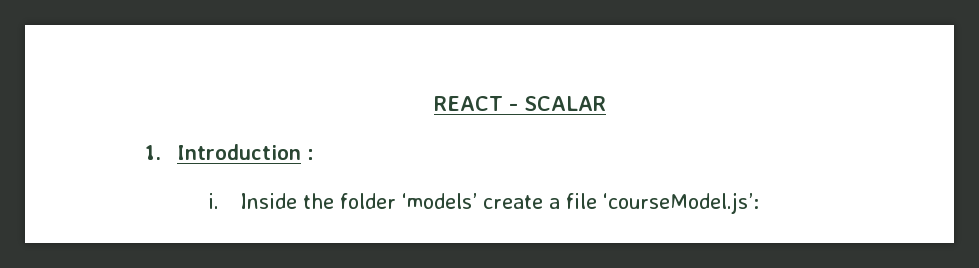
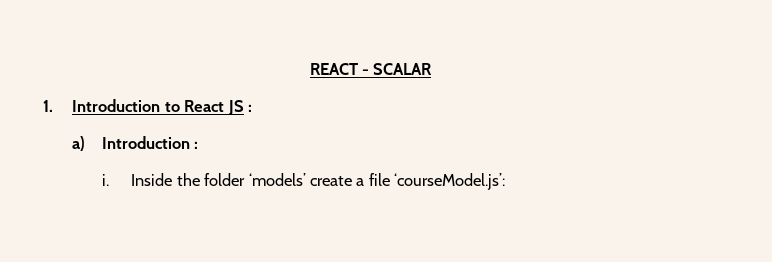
(301, 152) none -> [164,100,253,115] [72,136,190,151] to React JS : // a) Introduction

